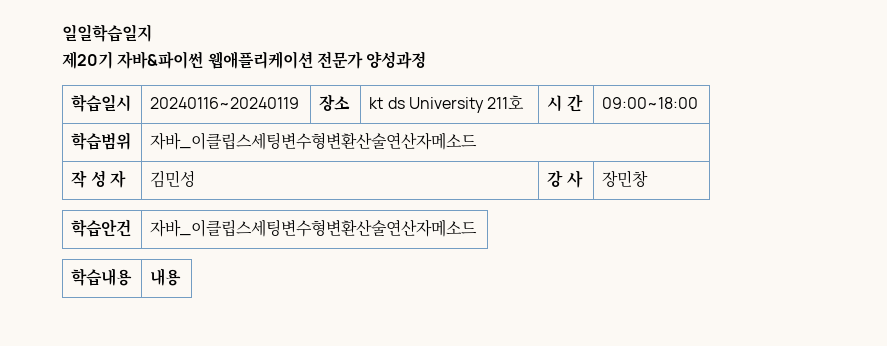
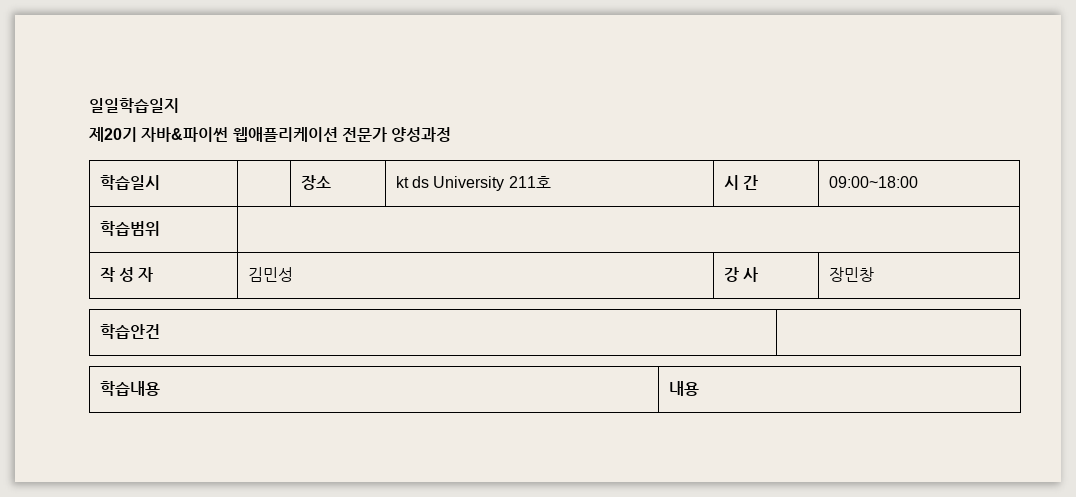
[150,97,300,109] 20240116~20240119 -> (160, 182) none
[150,132,478,150] 자바_이클립스세팅변수형변환산술연산자메소드 -> (160, 228) none
[150,219,478,237] 자바_이클립스세팅변수형변환산술연산자메소드 -> (160, 331) none

